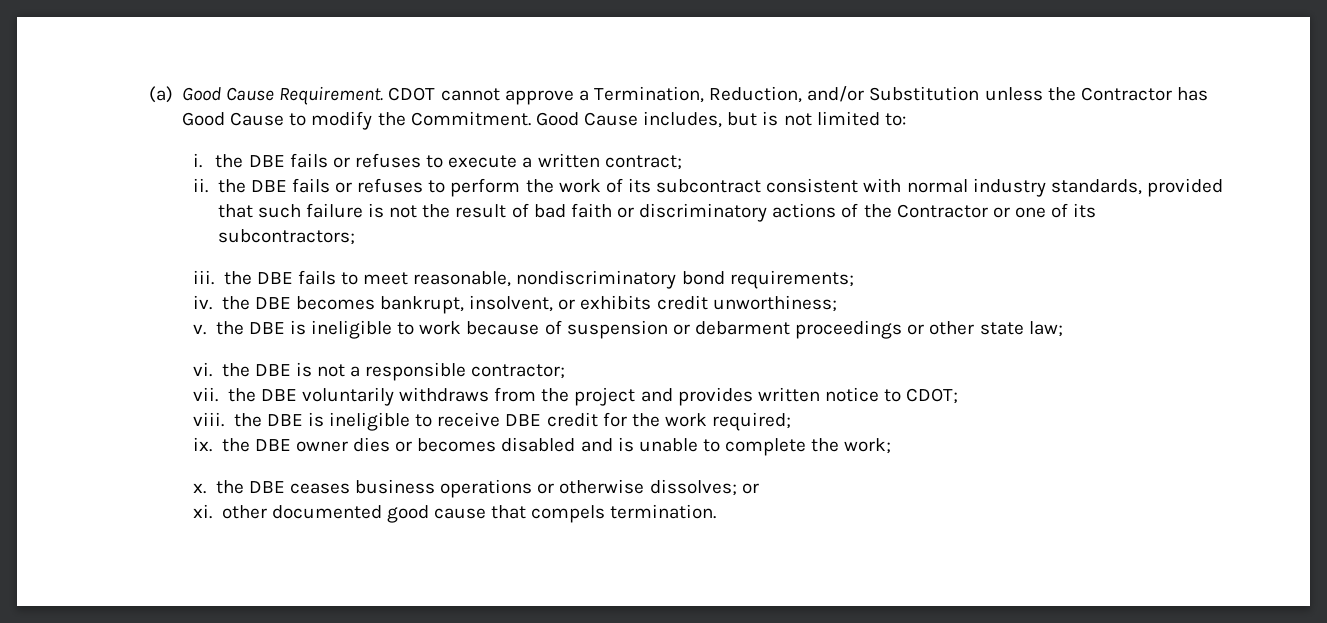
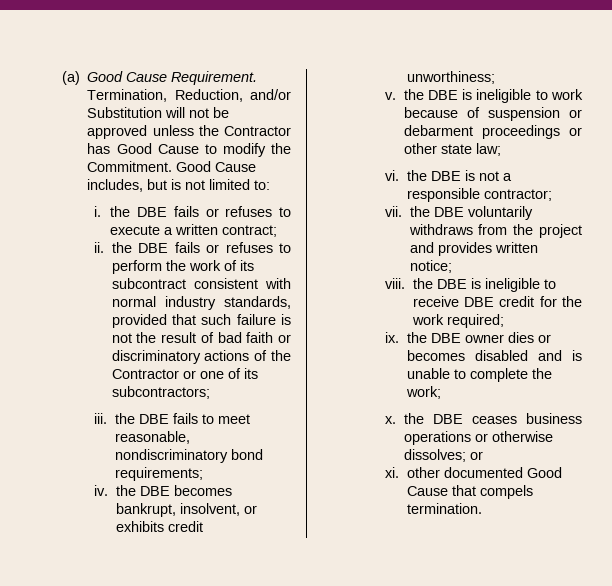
[388,86,980,105] CDOT cannot approve a Termination, Reduction, and/or Substitution -> [87,89,291,102] [87,107,230,118] [87,125,148,139] Termination, Reduction, and/or Substitution will not be approved
[824,387,959,404] notice to CDOT; -> [409,260,452,273] notice;
[386,505,487,523] good cause -> [526,467,562,478] [406,486,448,496] Good Cause

